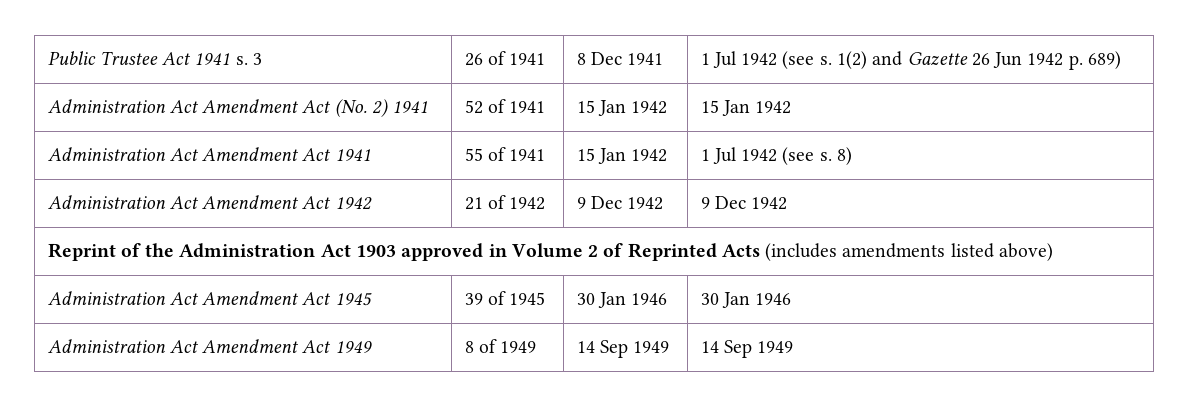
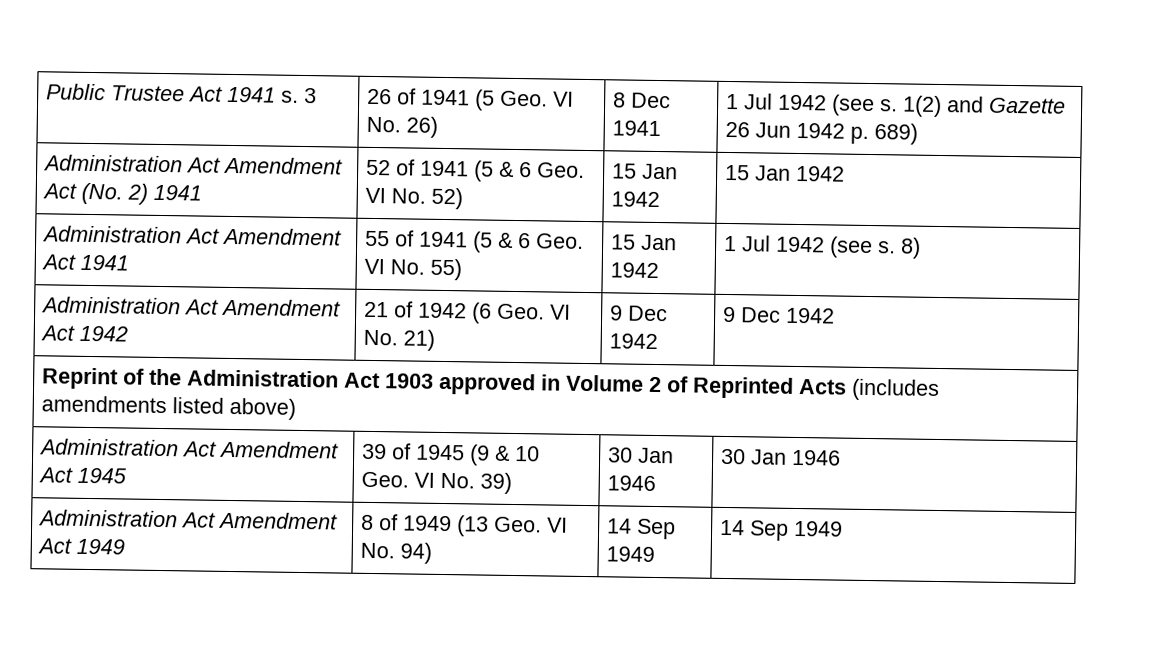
(546, 59) none -> [473,89,574,111] [365,116,438,138] (5 Geo. VI No. 26)
(546, 107) none -> [472,160,585,182] [364,187,463,210] (5 & 6 Geo. VI No. 52)
(546, 155) none -> [471,231,584,253] [363,258,462,281] (5 & 6 Geo. VI No. 55)
(546, 203) none -> [470,302,571,324] [362,329,435,351] (6 Geo. VI No. 21)
(546, 298) none -> [468,444,540,466] [360,471,512,494] (9 & 10 Geo. VI No. 39)
(537, 347) none -> [455,515,568,537] [359,542,432,564] (13 Geo. VI No. 94)

